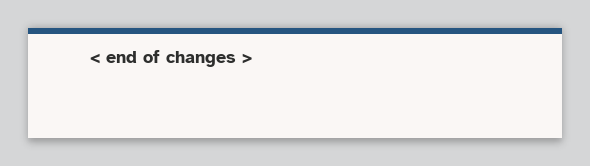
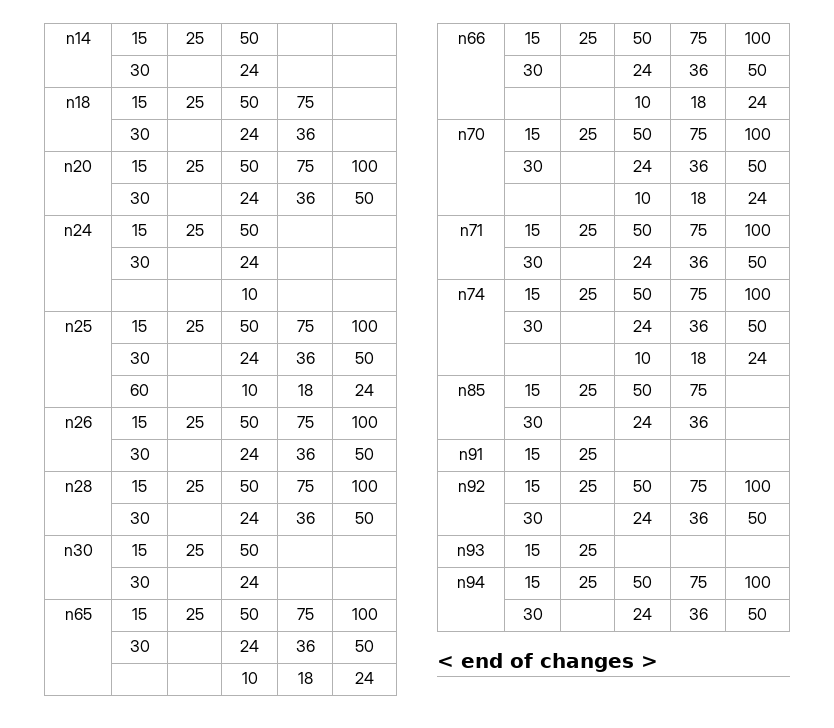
(90, 58) none -> [65,32,91,44] [132,32,147,44] [185,32,204,44] [240,32,259,44] [129,64,150,76] [240,64,259,76] [66,96,90,108] [132,96,147,108] [185,96,204,108] [240,96,259,108] [296,96,314,108] [129,128,150,140] [240,128,259,140] [295,128,315,140] [64,160,92,172] [132,160,147,172] [185,160,204,172] [240,160,259,172] [296,160,314,172] [351,160,378,172] [129,192,150,204] [240,192,259,204] [295,192,315,204] [355,192,374,204] [64,224,92,236] [132,224,147,236] [185,224,204,236] [240,224,259,236] [129,256,150,268] [240,256,259,268] [241,288,258,300] [64,320,92,332] [132,320,147,332] [185,320,204,332] [240,320,259,332] [296,320,314,332] [351,320,378,332] [129,352,150,364] [240,352,259,364] [295,352,315,364] [355,352,374,364] [130,384,149,396] [241,384,258,396] [297,384,313,396] [355,384,374,396] [64,416,92,428] [132,416,147,428] [185,416,204,428] [240,416,259,428] [296,416,314,428] [351,416,378,428] [129,448,150,460] [240,448,259,460] [295,448,315,460] [355,448,374,460] [64,480,92,492] [132,480,147,492] [185,480,204,492] [240,480,259,492] [296,480,314,492] [351,480,378,492] [129,512,150,524] [240,512,259,524] [295,512,315,524] [355,512,374,524] [63,544,93,556] [132,544,147,556] [185,544,204,556] [240,544,259,556] [129,576,150,588] [240,576,259,588] [64,608,92,620] [132,608,147,620] [185,608,204,620] [240,608,259,620] [296,608,314,620] [351,608,378,620] [129,640,150,652] [240,640,259,652] [295,640,315,652] [355,640,374,652] [241,672,258,684] [297,672,313,684] [355,672,374,684] [457,32,485,44] [525,32,540,44] [578,32,597,44] [633,32,652,44] [689,32,707,44] [744,32,771,44] [522,64,543,76] [633,64,652,76] [688,64,708,76] [748,64,767,76] [634,96,651,108] [690,96,706,108] [748,96,767,108] [457,128,485,140] [525,128,540,140] [578,128,597,140] [633,128,652,140] [689,128,707,140] [744,128,771,140] [522,160,543,172] [633,160,652,172] [688,160,708,172] [748,160,767,172] [634,192,651,204] [690,192,706,204] [748,192,767,204] [459,224,483,236] [525,224,540,236] [578,224,597,236] [633,224,652,236] [689,224,707,236] [744,224,771,236] [522,256,543,268] [633,256,652,268] [688,256,708,268] [748,256,767,268] [457,288,485,300] [525,288,540,300] [578,288,597,300] [633,288,652,300] [689,288,707,300] [744,288,771,300] [522,320,543,332] [633,320,652,332] [688,320,708,332] [748,320,767,332] [634,352,651,364] [690,352,706,364] [748,352,767,364] [457,384,485,396] [525,384,540,396] [578,384,597,396] [633,384,652,396] [689,384,707,396] [522,416,543,428] [633,416,652,428] [688,416,708,428] [459,448,483,460] [525,448,540,460] [578,448,597,460] [457,480,485,492] [525,480,540,492] [578,480,597,492] [633,480,652,492] [689,480,707,492] [744,480,771,492] [522,512,543,524] [633,512,652,524] [688,512,708,524] [748,512,767,524] [457,544,485,556] [525,544,540,556] [578,544,597,556] [457,576,485,588] [525,576,540,588] [578,576,597,588] [633,576,652,588] [689,576,707,588] [744,576,771,588] [522,608,543,620] [633,608,652,620] [688,608,708,620] [748,608,767,620] n14 | 15 | 25 | 50 | | // | 30 | | 24 | | // n18 | 15 | 25 | 50 | 75 | // | 30 | | 24 | 36 | // n20 | 15 | 25 | 50 | 75 | 100 // | 30 | | 24 | 36 | 50 // n24 | 15 | 25 | 50 | | // | 30 | | 24 | | // | | | 10 | | // n25 | 15 | 25 | 50 | 75 | 100 // | 30 | | 24 | 36 | 50 // | 60 | | 10 | 18 | 24 // n26 | 15 | 25 | 50 | 75 | 100 // | 30 | | 24 | 36 | 50 // n28 | 15 | 25 | 50 | 75 | 100 // | 30 | | 24 | 36 | 50 // n30 | 15 | 25 | 50 | | // | 30 | | 24 | | // n65 | 15 | 25 | 50 | 75 | 100 // | 30 | | 24 | 36 | 50 // | | | 10 | 18 | 24 // n66 | 15 | 25 | 50 | 75 | 100 // | 30 | | 24 | 36 | 50 // | | | 10 | 18 | 24 // n70 | 15 | 25 | 50 | 75 | 100 // | 30 | | 24 | 36 | 50 // | | | 10 | 18 | 24 // n71 | 15 | 25 | 50 | 75 | 100 // | 30 | | 24 | 36 | 50 // n74 | 15 | 25 | 50 | 75 | 100 // | 30 | | 24 | 36 | 50 // | | | 10 | 18 | 24 // n85 | 15 | 25 | 50 | 75 | // | 30 | | 24 | 36 | // n91 | 15 | 25 | | | // n92 | 15 | 25 | 50 | 75 | 100 // | 30 | | 24 | 36 | 50 // n93 | 15 | 25 | | | // n94 | 15 | 25 | 50 | 75 | 100 // | 30 | | 24 | 36 | 50 //

